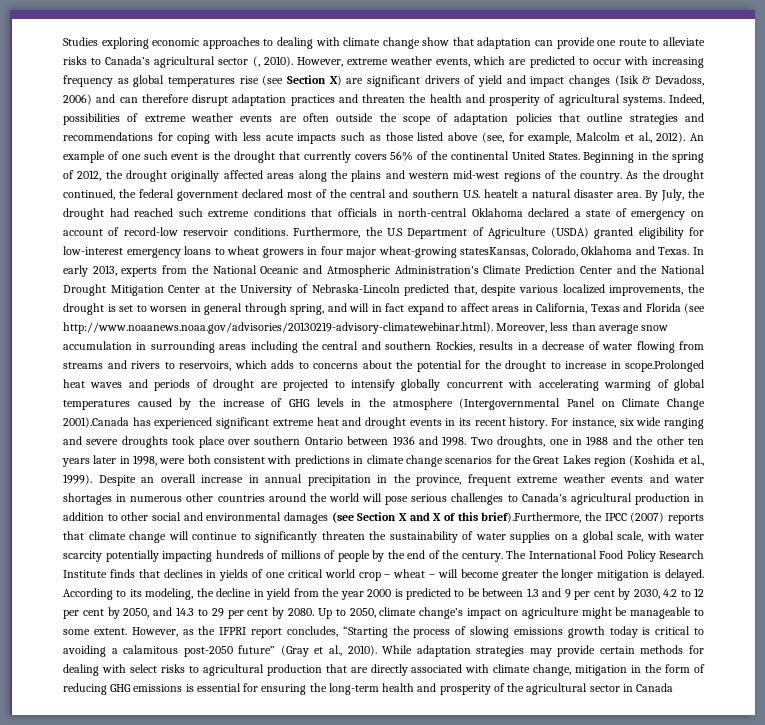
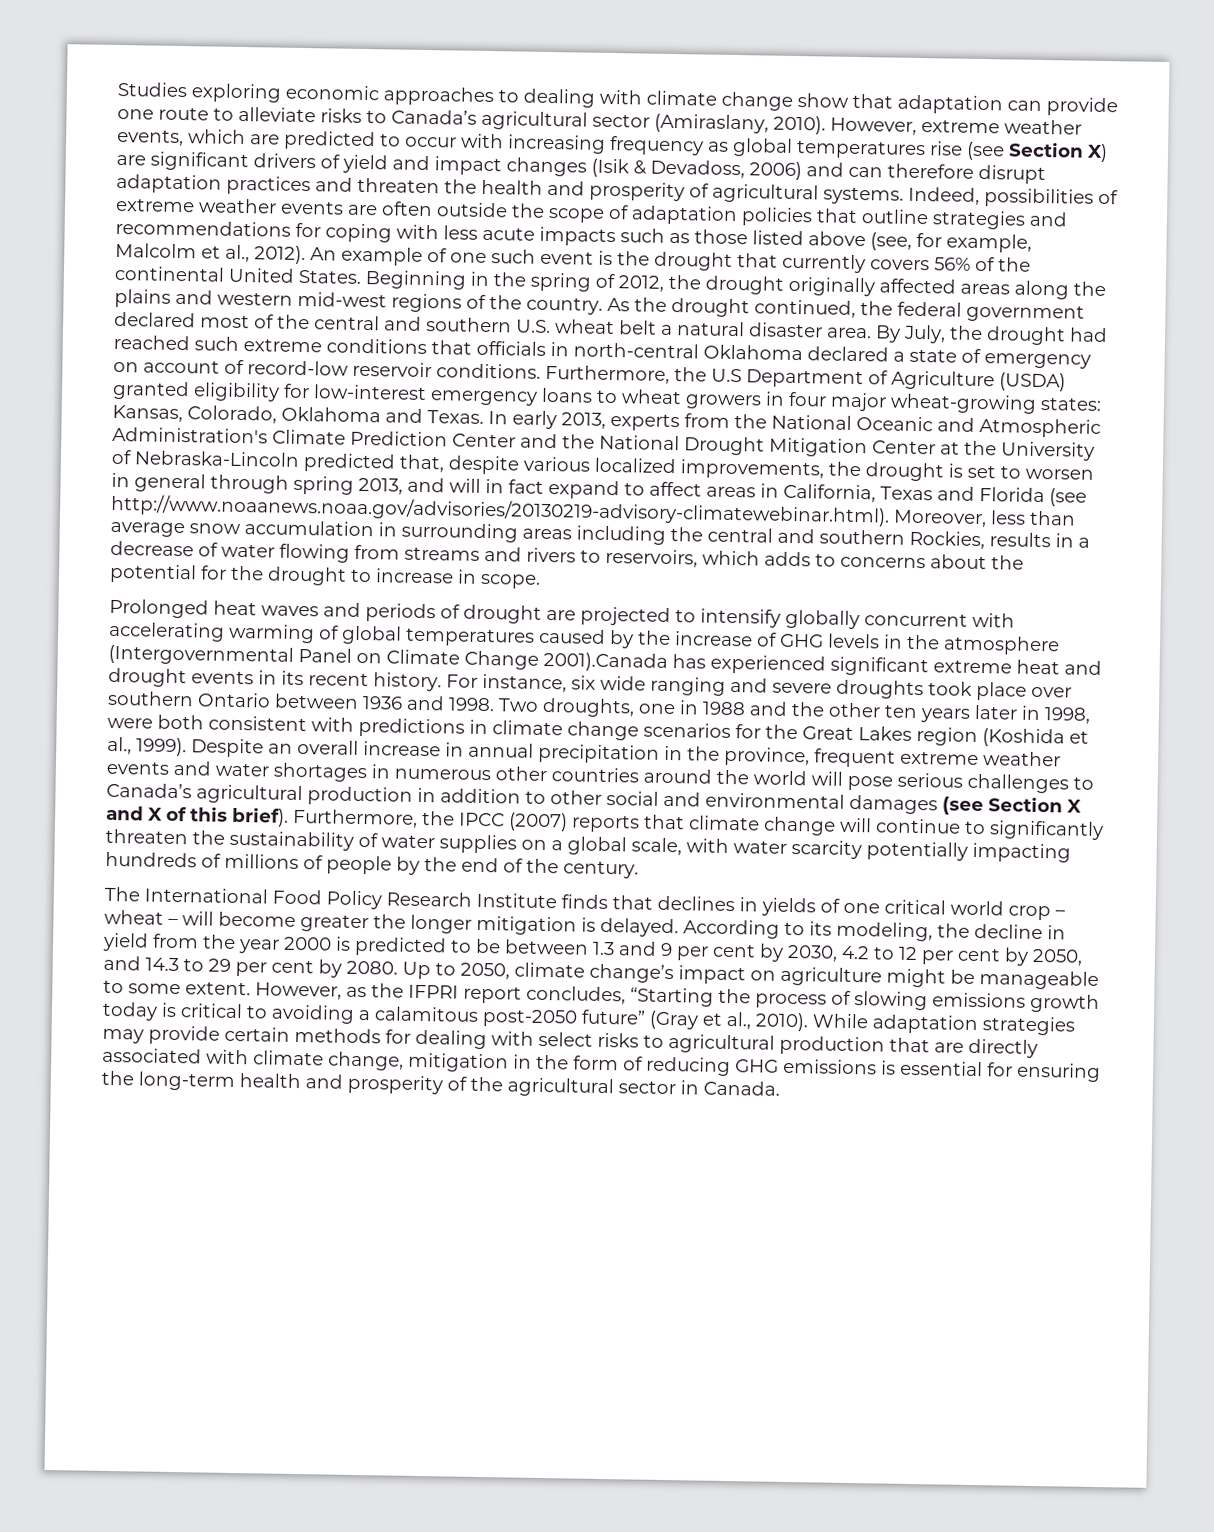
[252,56,260,67] (, -> [654,113,769,134] (Amiraslany,
[483,189,518,198] heatelt -> [555,319,657,335] wheat belt
[460,247,529,257] statesKansas, -> [1040,396,1102,411] [112,404,183,423] states: Kansas,
[290,304,324,315] spring, -> [293,475,403,495] spring 2013,
[625,360,704,372] scope.Prolonged -> [480,573,541,589] [109,598,209,619] scope. // Prolonged
[481,512,582,523] brief).Furthermore, -> [231,806,418,828] brief). Furthermore,
(503, 557) none -> (639, 869) //
[636,683,674,692] Canada -> [703,1080,780,1096] Canada.

